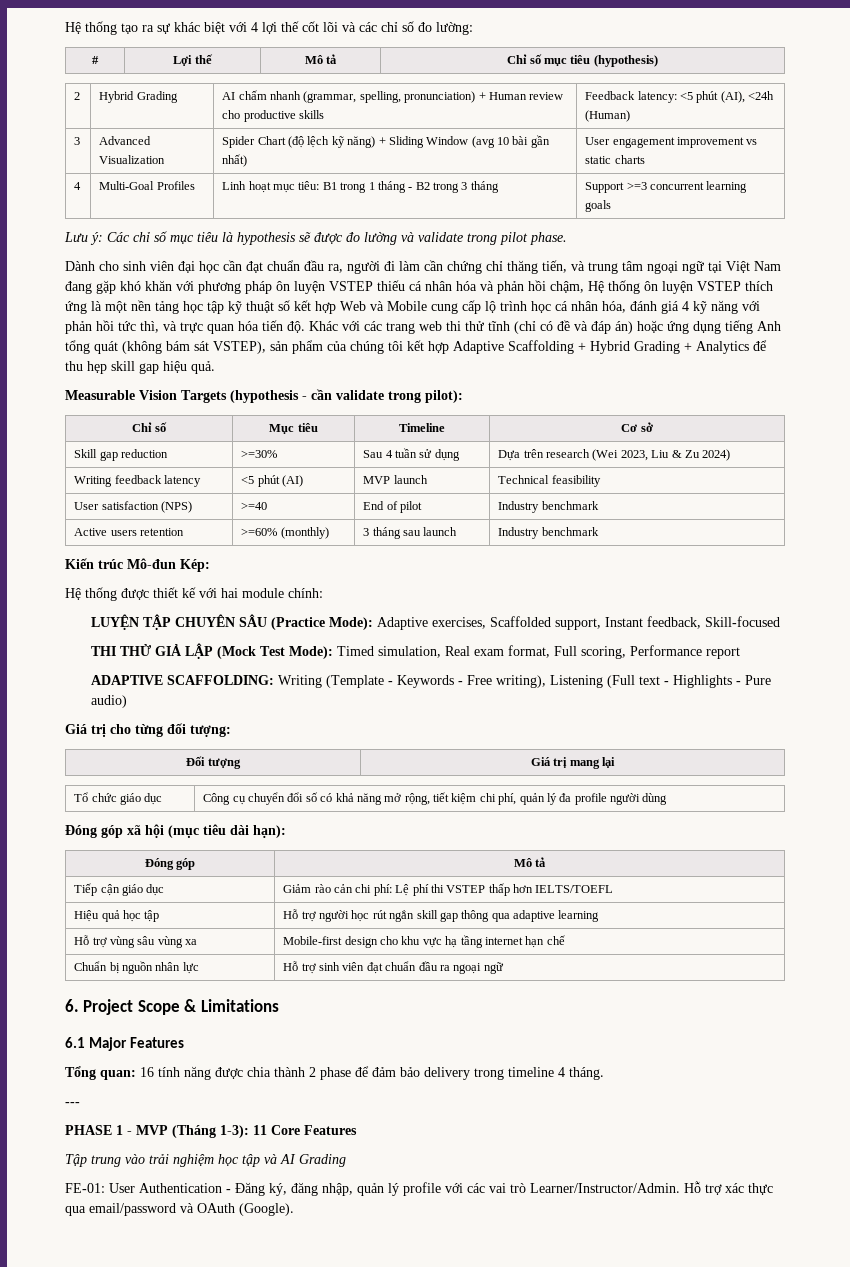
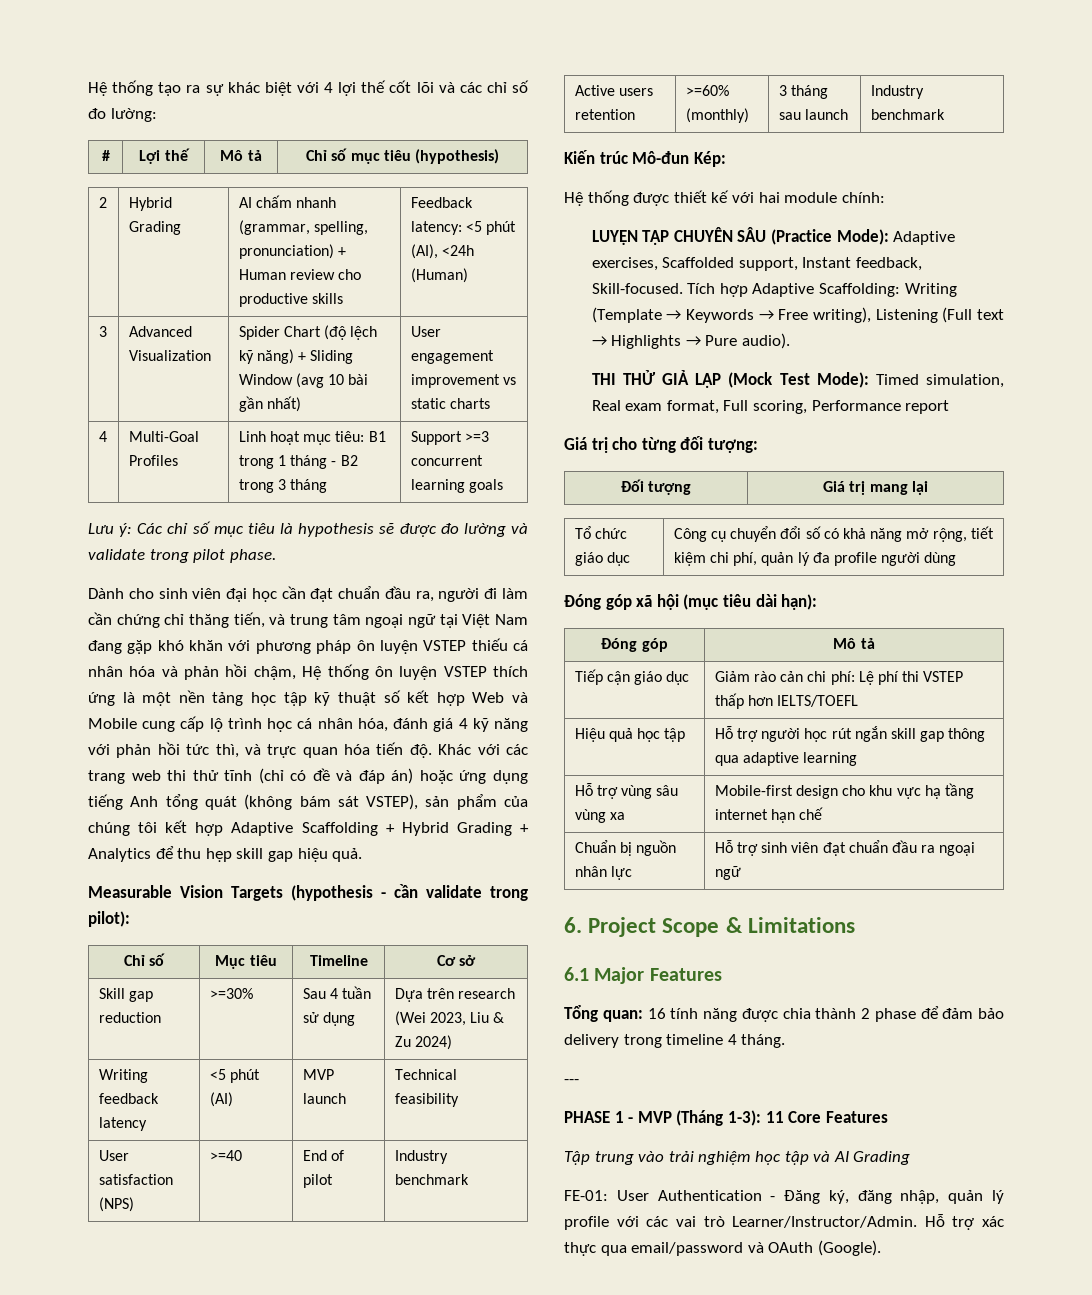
[705,616,781,627] Skill-focused -> [591,283,957,297] [591,307,1004,323] [591,333,791,349] Skill-focused. Tích hợp Adaptive Scaffolding: Writing (Template → Keywords → Free writing), Listening (Full text → Highlights → Pure audio).
[91,675,772,688] [91,695,128,708] // ADAPTIVE SCAFFOLDING: Writing (Template - Keywords - Free writing), Listening (Full text - Highlights - Pure audio) -> (950, 407) none

